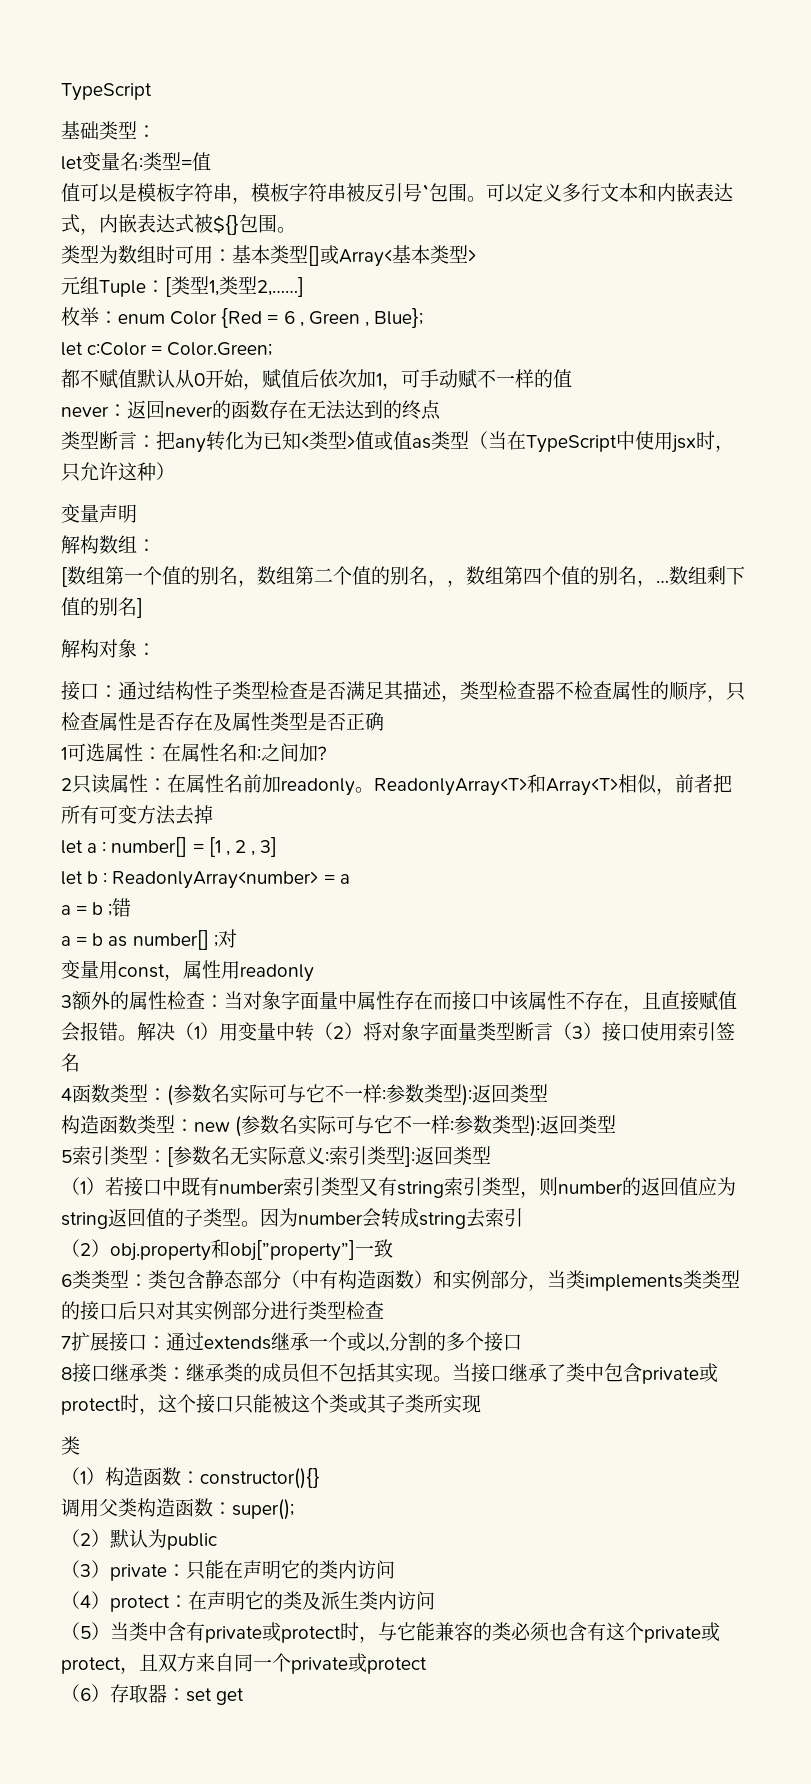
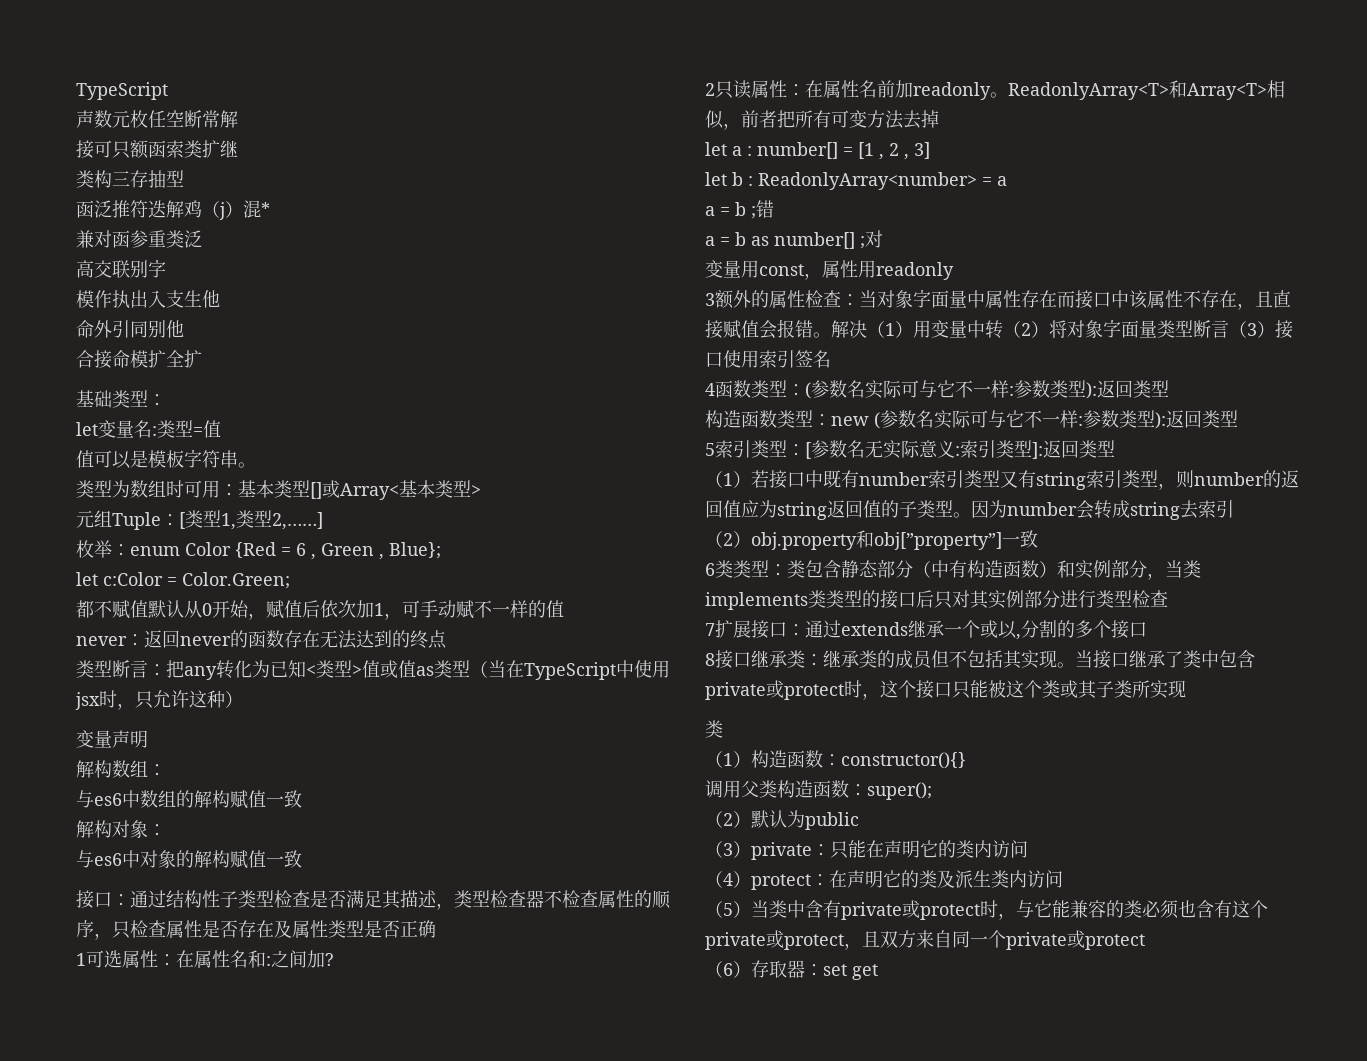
[61,83,152,101] TypeScript -> [76,82,168,100] [76,110,238,128] [76,140,238,159] [76,170,184,188] [76,200,270,220] [76,230,202,248] [76,259,166,278] [76,290,220,308] [76,320,184,338] [76,350,202,369] TypeScript // 声数元枚任空断常解 // 接可只额函索类扩继 // 类构三存抽型 // 函泛推符迭解鸡（j）混* // 兼对函参重类泛 // 高交联别字 // 模作执出入支生他 // 命外引同别他 // 合接命模扩全扩
[232,183,733,204] [61,214,277,235] ，模板字符串被反引号`包围。可以定义多行文本和内嵌表达式，内嵌表达式被${}包围 -> (238, 459) none
[61,566,745,587] [61,597,143,618] [61,639,156,658] [数组第一个值的别名，数组第二个值的别名，，数组第四个值的别名，…数组剩下值的别名] // 解构对象： -> [76,790,302,809] [76,820,166,838] [76,850,302,869] 与es6中数组的解构赋值一致 // 解构对象： // 与es6中对象的解构赋值一致

